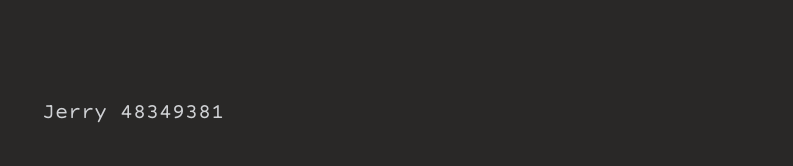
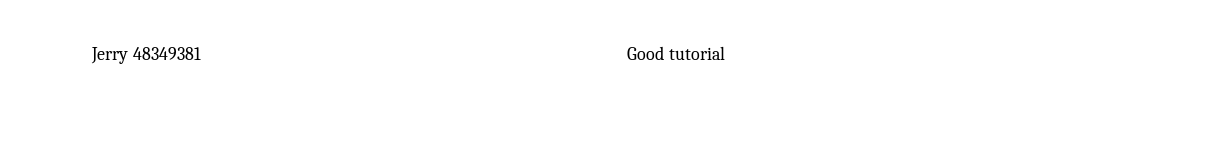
(224, 111) none -> [627,46,725,60] // Good tutorial

